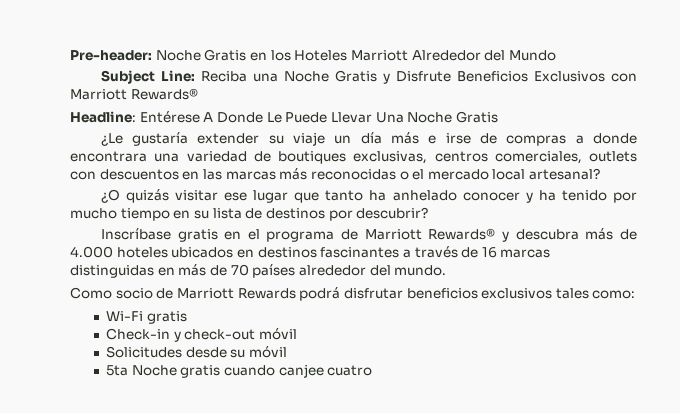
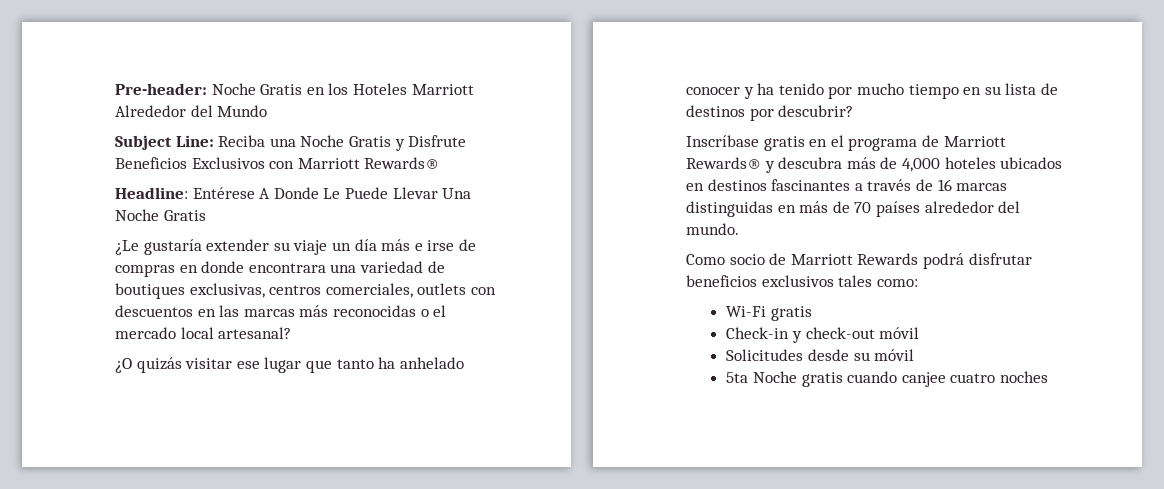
[575,135,584,144] a -> [179,265,198,273] en
[70,246,113,258] 4.000 -> [901,158,940,172] 4,000
(373, 370) none -> [999,371,1048,383] noches

